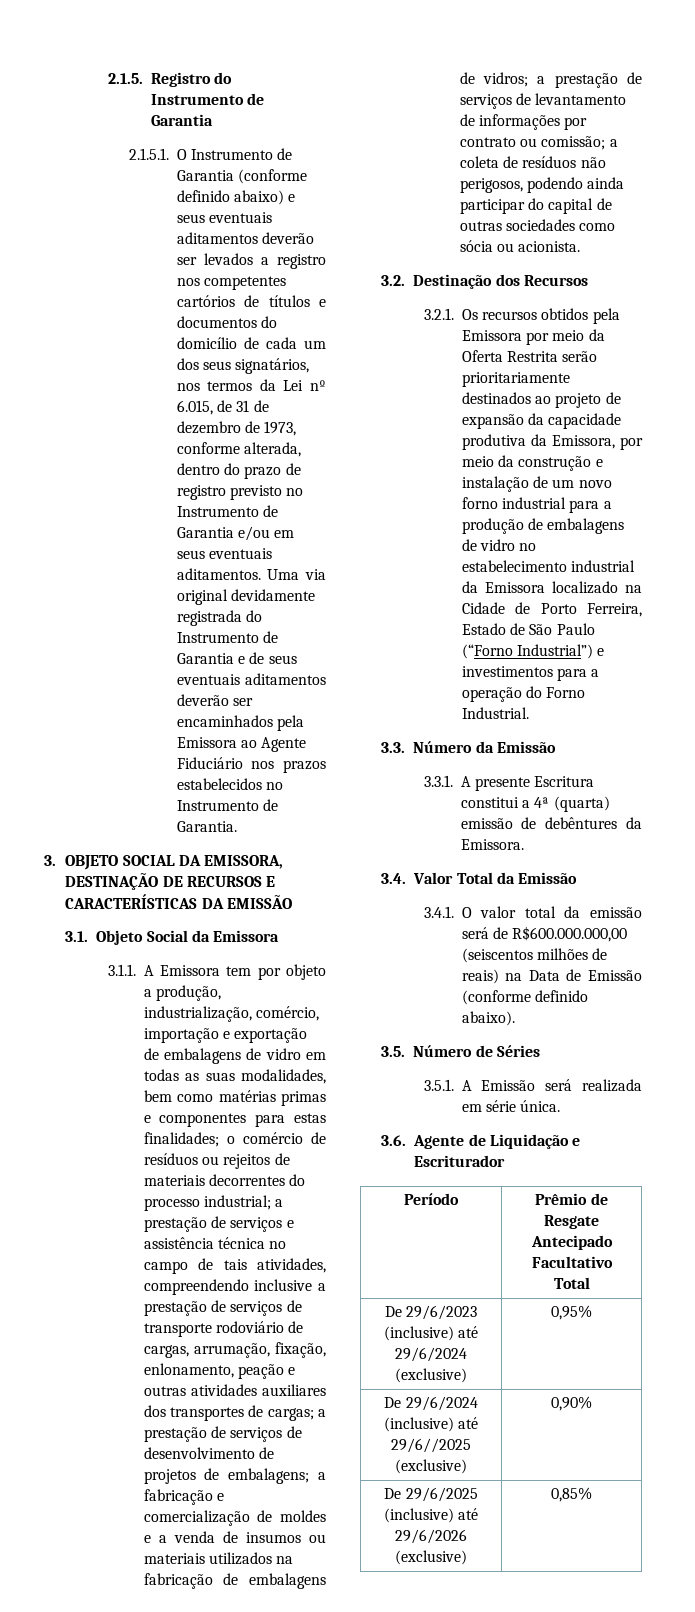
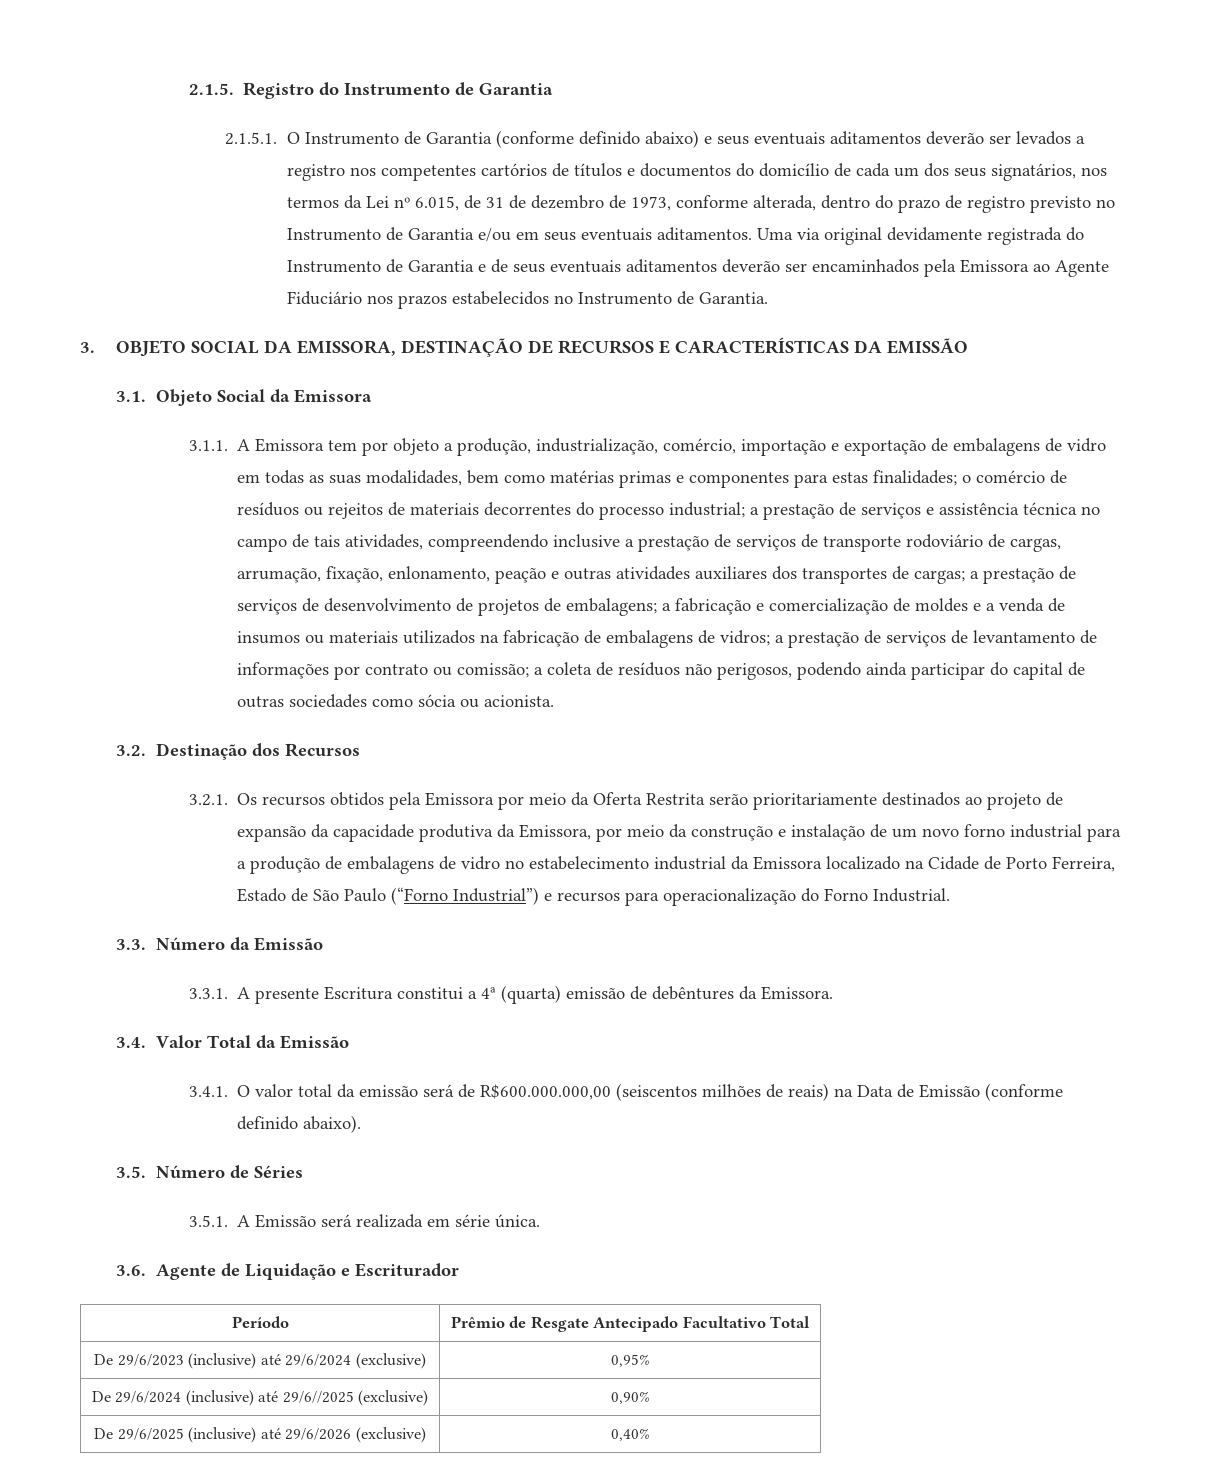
[461,666,600,681] [461,687,522,702] investimentos para a operação -> [557,888,797,906] recursos para operacionalização
[551,1487,592,1502] 0,85% -> [610,1428,650,1441] 0,40%

